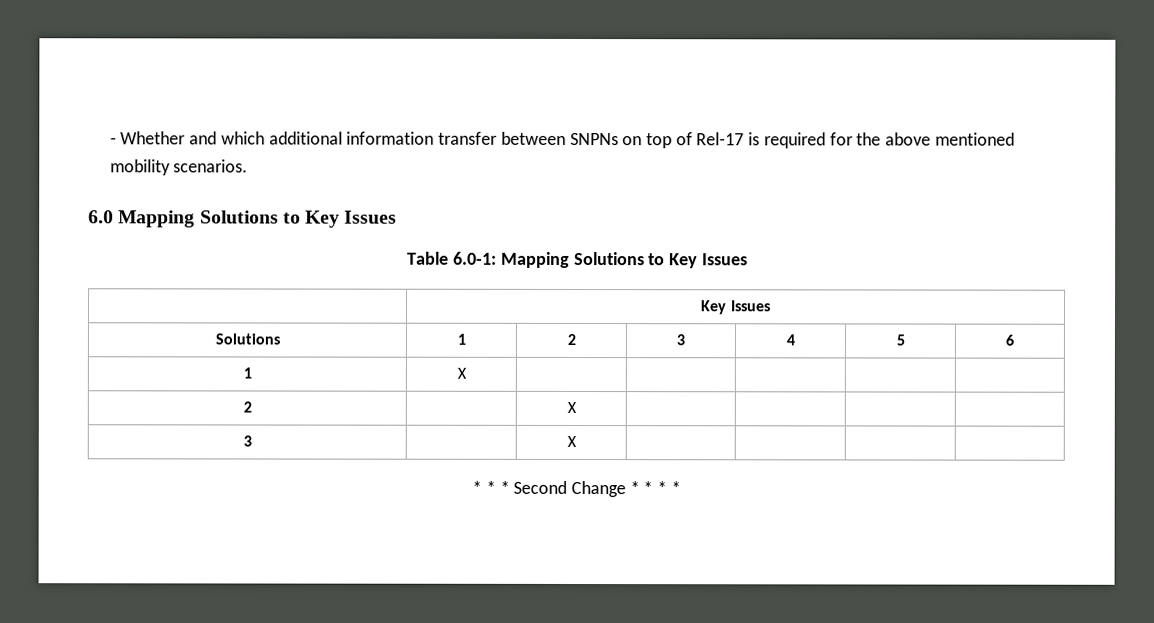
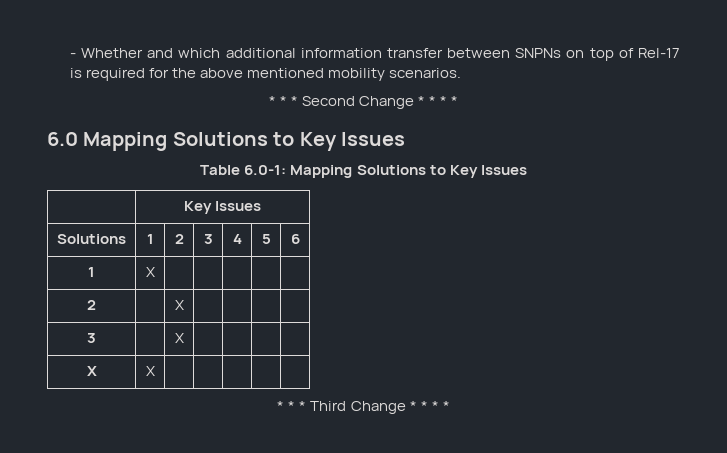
(249, 166) none -> [268,96,459,109] // * * * Second Change * * * *
[472,480,568,494] // * * * Second -> [86,366,97,376] [145,366,155,376] [277,401,347,411] // X | X | | | | | // * * * Third

